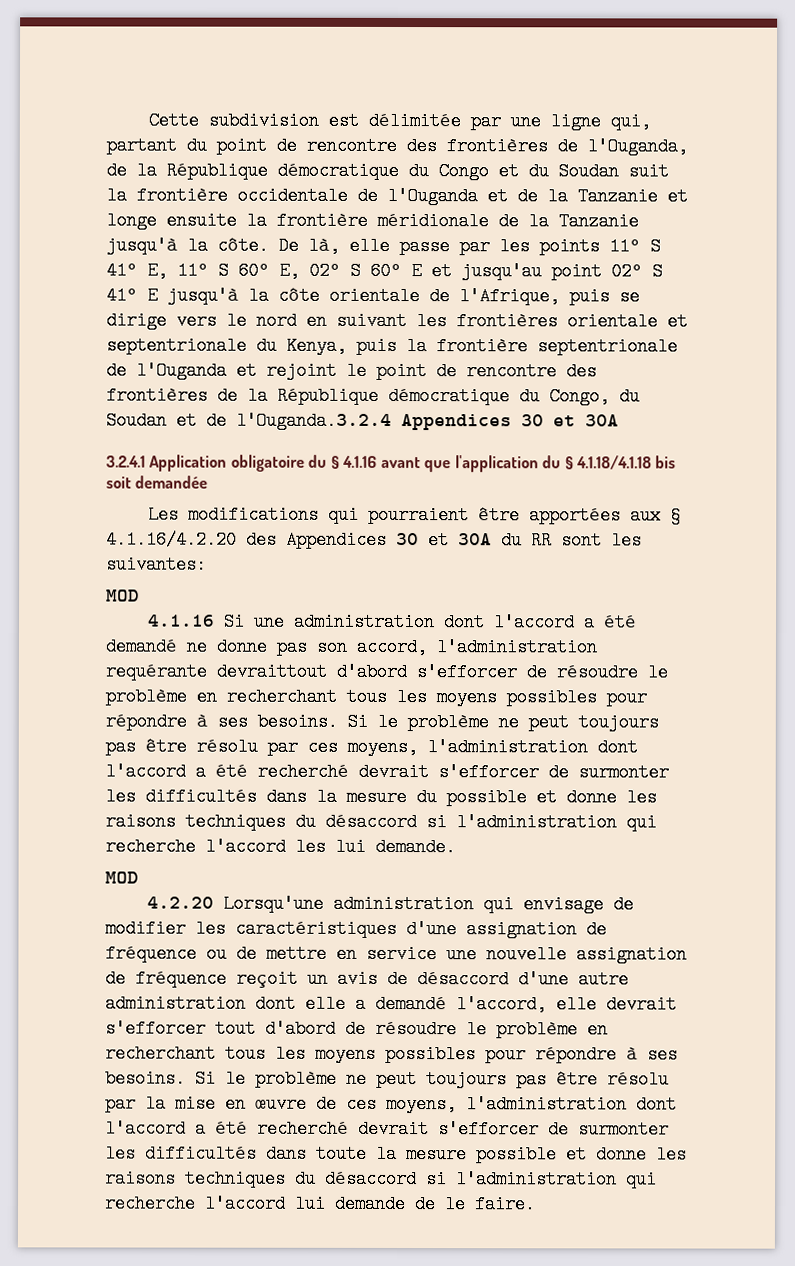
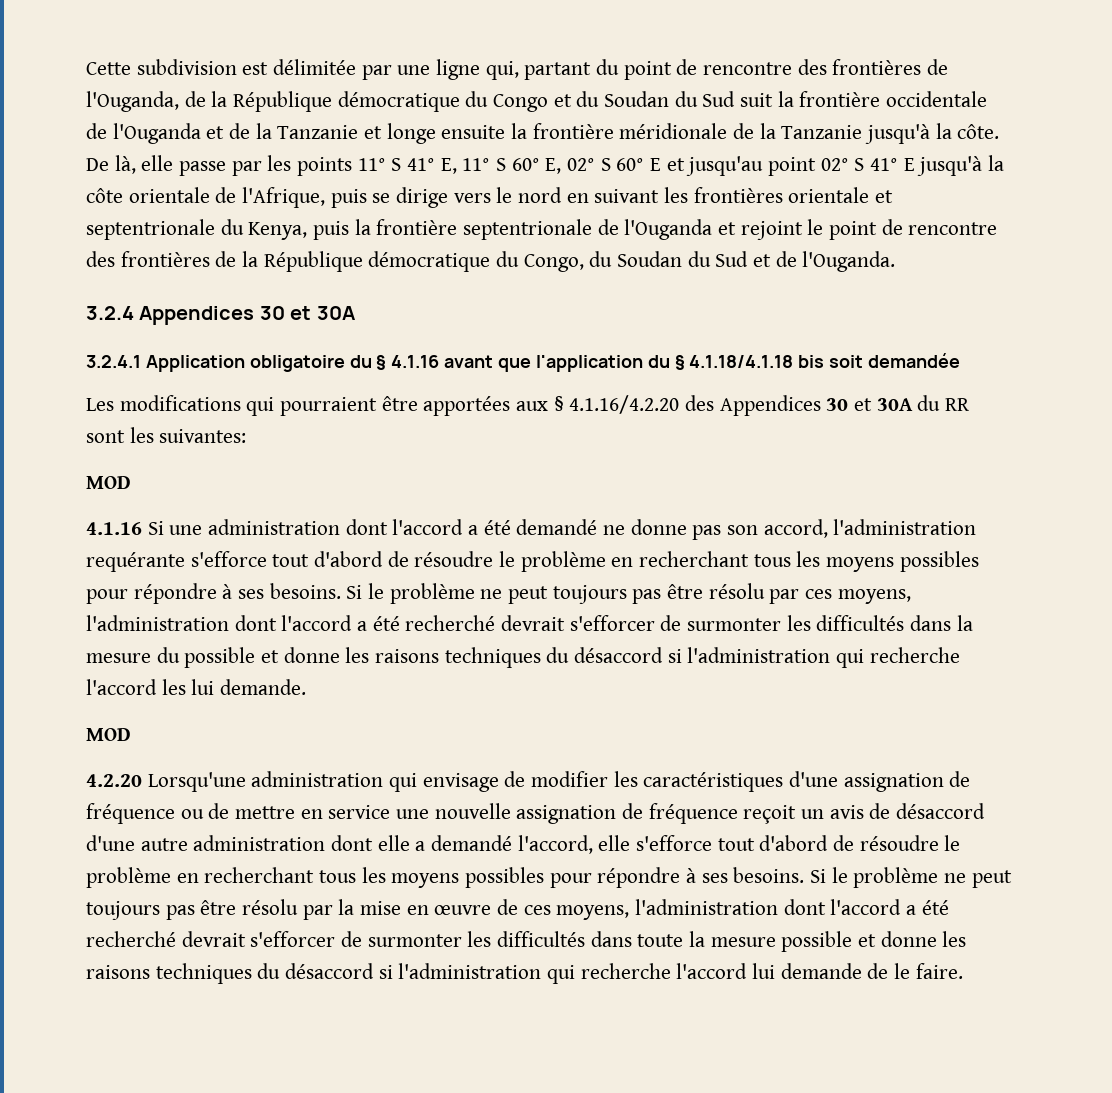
(619, 171) none -> [674,91,736,107] du Sud
[176,411,392,430] et de l'Ouganda.3.2.4 -> [687,251,896,272] [86,306,134,320] du Sud et de l'Ouganda. // 3.2.4
[216,662,517,682] devraittout d'abord s'efforcer -> [190,551,384,567] s'efforce tout d'abord
[606,995,677,1014] [105,1019,206,1038] devrait s'efforcer -> [636,835,713,851] s'efforce

